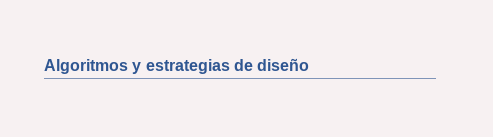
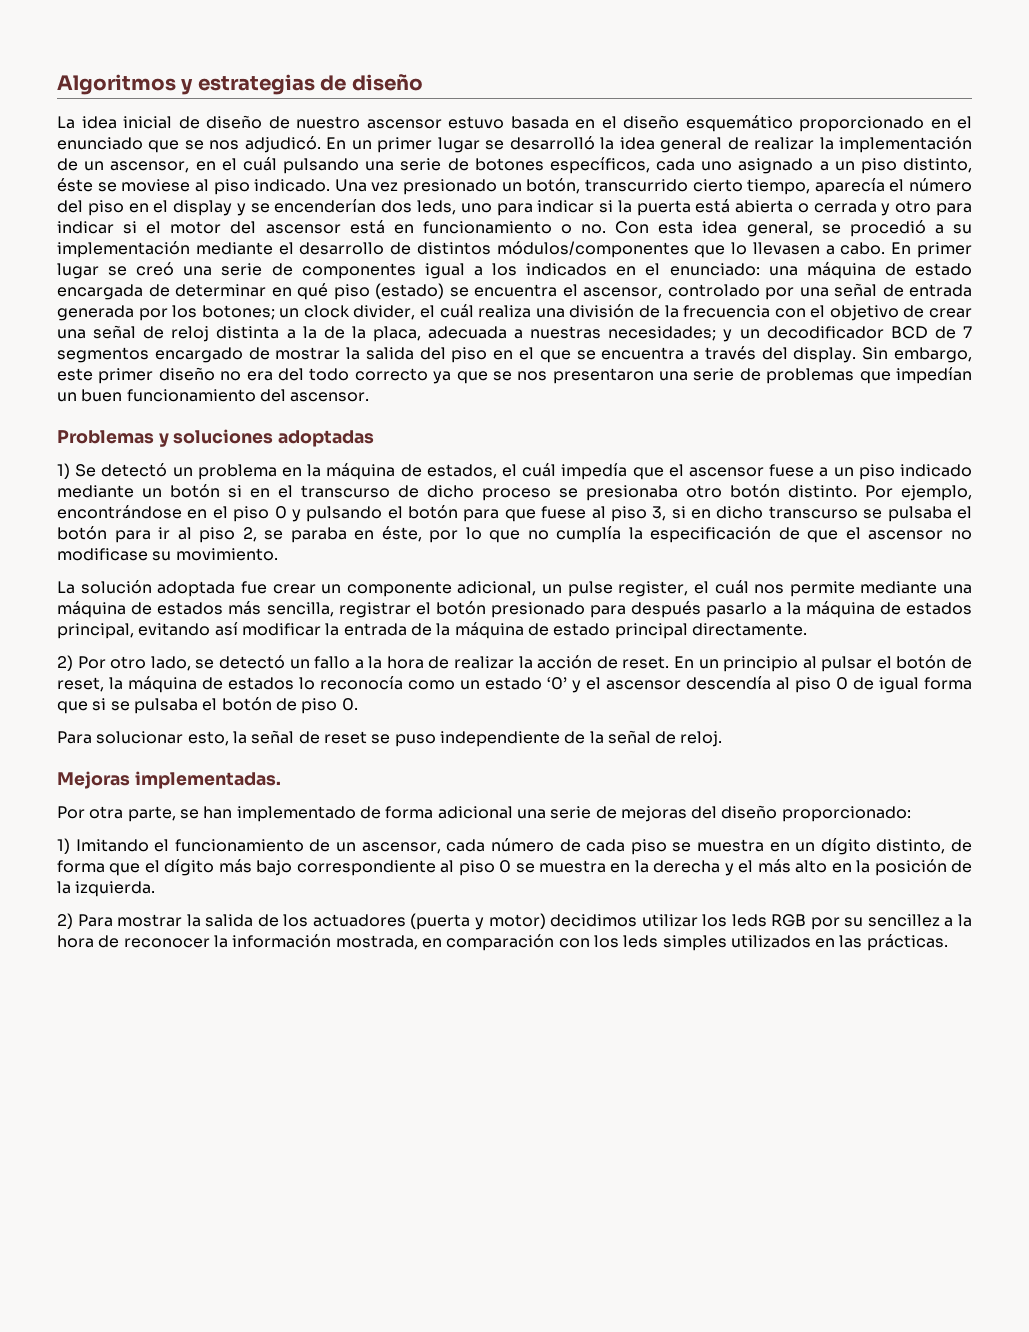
(310, 64) none -> [57,115,972,132] [57,136,973,153] [57,157,972,174] [57,178,972,195] [57,199,972,216] [57,220,972,237] [57,241,972,258] [57,262,973,279] [57,283,972,300] [57,304,972,321] [57,325,973,342] [57,346,973,363] [57,367,973,384] [57,389,370,402] [57,429,375,447] [57,463,973,480] [57,484,972,501] [57,505,973,522] [57,526,972,543] [57,548,278,561] [57,580,972,597] [57,601,972,618] [57,622,807,639] [57,655,973,672] [57,676,972,693] [57,697,358,714] [57,730,723,747] [57,771,281,789] [57,805,911,822] [57,838,972,855] [57,859,973,876] [57,881,156,897] [57,913,972,930] [57,934,948,951] // La idea inicial de diseño de nuestro ascensor estuvo basada en el diseño esquemático proporcionado en el enunciado que se nos adjudicó. En un primer lugar se desarrolló la idea general de realizar la implementación de un ascensor, en el cuál pulsando una serie de botones específicos, cada uno asignado a un piso distinto, éste se moviese al piso indicado. Una vez presionado un botón, transcurrido cierto tiempo, aparecía el número del piso en el display y se encenderían dos leds, uno para indicar si la puerta está abierta o cerrada y otro para indicar si el motor del ascensor está en funcionamiento o no. Con esta idea general, se procedió a su implementación mediante el desarrollo de distintos módulos/componentes que lo llevasen a cabo. En primer lugar se creó una serie de componentes igual a los indicados en el enunciado: una máquina de estado encargada de determinar en qué piso (estado) se encuentra el ascensor, controlado por una señal de entrada generada por los botones; un clock divider, el cuál realiza una división de la frecuencia con el objetivo de crear una señal de reloj distinta a la de la placa, adecuada a nuestras necesidades; y un decodificador BCD de 7 segmentos encargado de mostrar la salida del piso en el que se encuentra a través del display. Sin embargo, este primer diseño no era del todo correcto ya que se nos presentaron una serie de problemas que impedían un buen funcionamiento del ascensor. // Problemas y soluciones adoptadas // 1) Se detectó un problema en la máquina de estados, el cuál impedía que el ascensor fuese a un piso indicado mediante un botón si en el transcurso de dicho proceso se presionaba otro botón distinto. Por ejemplo, encontrándose en el piso 0 y pulsando el botón para que fuese al piso 3, si en dicho transcurso se pulsaba el botón para ir al piso 2, se paraba en éste, por lo que no cumplía la especificación de que el ascensor no modificase su movimiento. // La solución adoptada fue crear un componente adicional, un pulse register, el cuál nos permite mediante una máquina de estados más sencilla, registrar el botón presionado para después pasarlo a la máquina de estados principal, evitando así modificar la entrada de la máquina de estado principal directamente. // 2) Por otro lado, se detectó un fallo a la hora de realizar la acción de reset. En un principio al pulsar el botón de reset, la máquina de estados lo reconocía como un estado ‘0’ y el ascensor descendía al piso 0 de igual forma que si se pulsaba el botón de piso 0. // Para solucionar esto, la señal de reset se puso independiente de la señal de reloj. // Mejoras implementadas. // Por otra parte, se han implementado de forma adicional una serie de mejoras del diseño proporcionado: // 1) Imitando el funcionamiento de un ascensor, cada número de cada piso se muestra en un dígito distinto, de forma que el dígito más bajo correspondiente al piso 0 se muestra en la derecha y el más alto en la posición de la izquierda. // 2) Para mostrar la salida de los actuadores (puerta y motor) decidimos utilizar los leds RGB por su sencillez a la hora de reconocer la información mostrada, en comparación con los leds simples utilizados en las prácticas.

